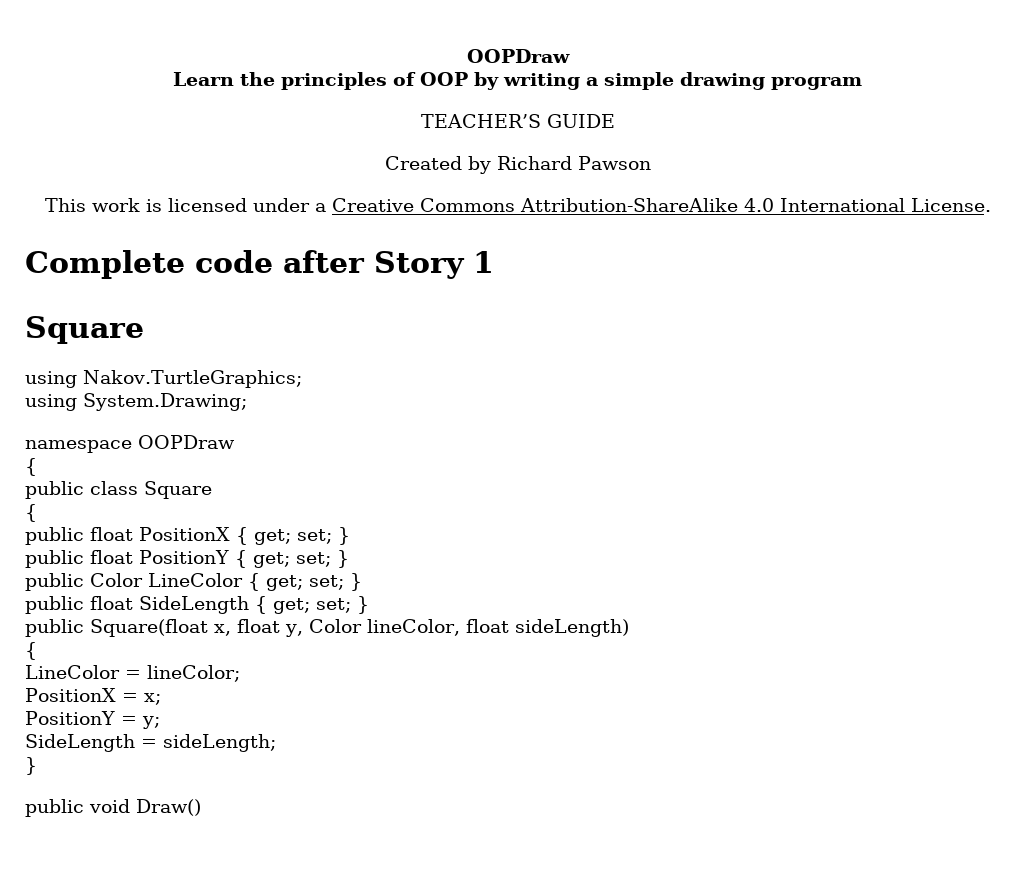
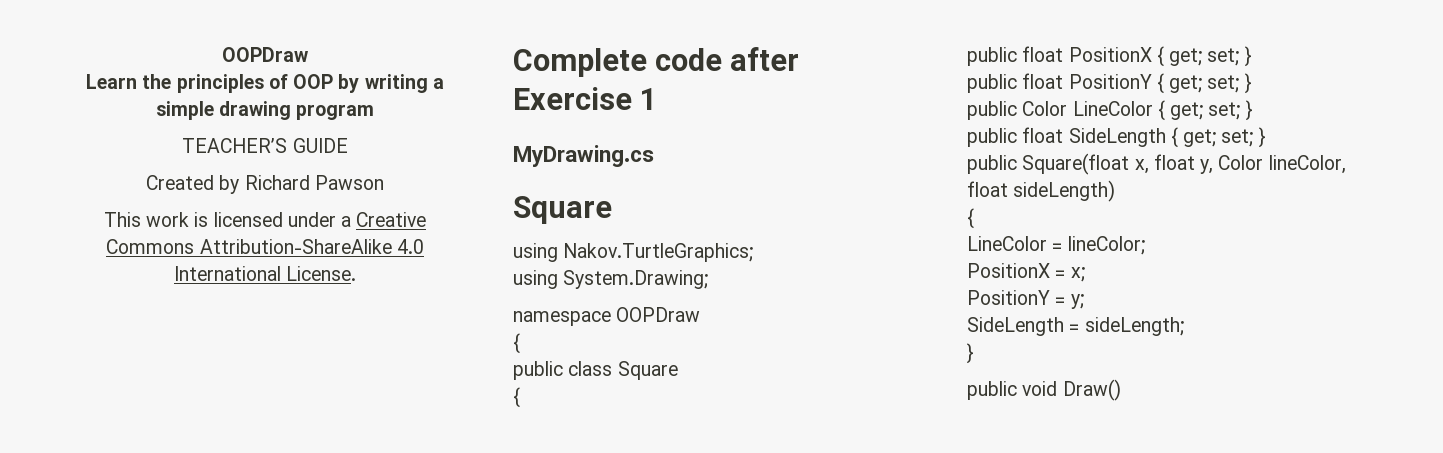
[374,251,465,279] Story -> [513,87,632,110] Exercise
(494, 262) none -> [513,145,654,167] // MyDrawing.cs

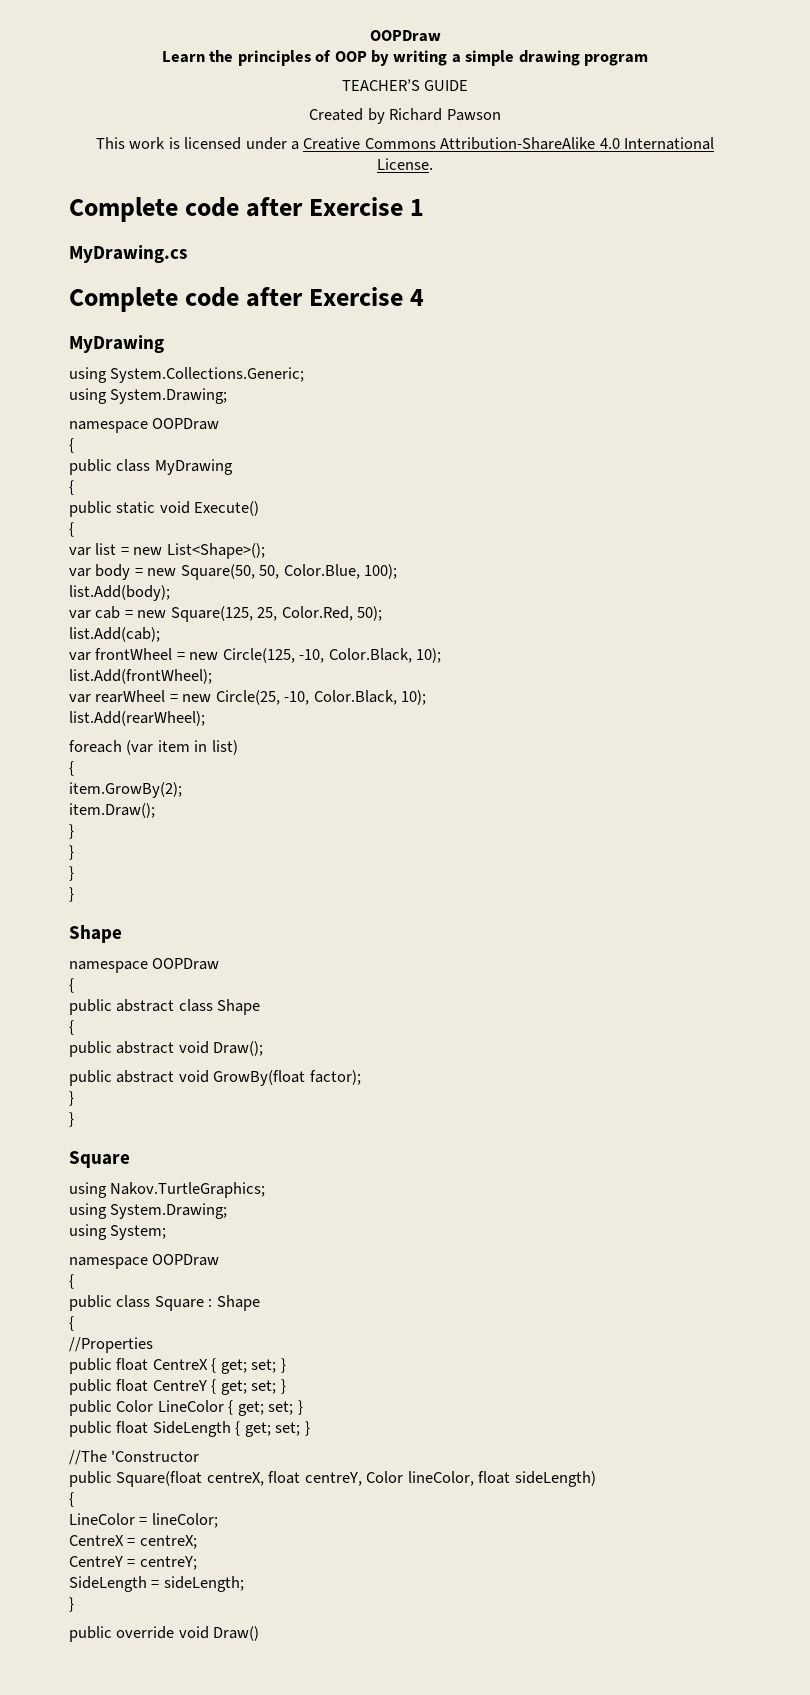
[513,196,612,224] [513,243,754,262] Square // using Nakov.TurtleGraphics; -> [69,287,425,312] [69,335,164,353] [69,367,305,383] Complete code after Exercise 4 // MyDrawing // using System.Collections.Generic;
[617,361,678,380] [513,387,520,408] [967,46,1252,67] [967,73,1152,93] Square // { // public float PositionX { get; set; } // public float PositionY -> [154,459,233,475] [69,480,74,495] [69,501,260,517] [69,522,74,537] [69,543,265,559] [69,564,398,580] [69,585,170,601] [69,606,383,622] [69,627,160,642] [69,648,442,663] [69,669,212,684] [69,690,427,705] [69,711,205,726] [69,740,238,755] [69,761,74,776] [69,782,182,798] [69,803,155,818] [69,824,74,839] [69,845,74,860] [69,866,74,881] [69,887,74,902] [69,925,122,943] [69,958,220,973] [69,978,74,993] [69,999,261,1015] [69,1020,74,1035] [69,1041,264,1057] [69,1070,361,1086] [69,1091,74,1106] [69,1112,74,1127] [69,1151,130,1168] [69,1182,266,1198] [69,1203,228,1219] [69,1224,167,1240] [69,1254,220,1269] [69,1274,74,1289] [69,1295,260,1311] [69,1316,74,1331] [69,1337,153,1353] [69,1358,286,1374] [69,1379,207,1395] MyDrawing // { // public static void Execute() // { // var list = new List<Shape>(); // var body = new Square(50, 50, Color.Blue, 100); // list.Add(body); // var cab = new Square(125, 25, Color.Red, 50); // list.Add(cab); // var frontWheel = new Circle(125, -10, Color.Black, 10); // list.Add(frontWheel); // var rearWheel = new Circle(25, -10, Color.Black, 10); // list.Add(rearWheel); // foreach (var item in list) // { // item.GrowBy(2); // item.Draw(); // } // } // } // } // Shape // namespace OOPDraw // { // public abstract class Shape // { // public abstract void Draw(); // public abstract void GrowBy(float factor); // } // } // Square // using Nakov.TurtleGraphics; // using System.Drawing; // using System; // namespace OOPDraw // { // public class Square : Shape // { // //Properties // public float CentreX { get; set; } // public float CentreY
(1266, 137) none -> [69,1450,200,1465] // //The 'Constructor
[1134,154,1214,174] x, float y, -> [206,1471,362,1486] centreX, float centreY,
[967,263,1085,282] [967,290,1084,309] PositionX = x; // PositionY = y; -> [69,1535,197,1549] [69,1556,197,1570] CentreX = centreX; // CentreY = centreY;
(1017, 390) none -> [116,1626,175,1639] override

